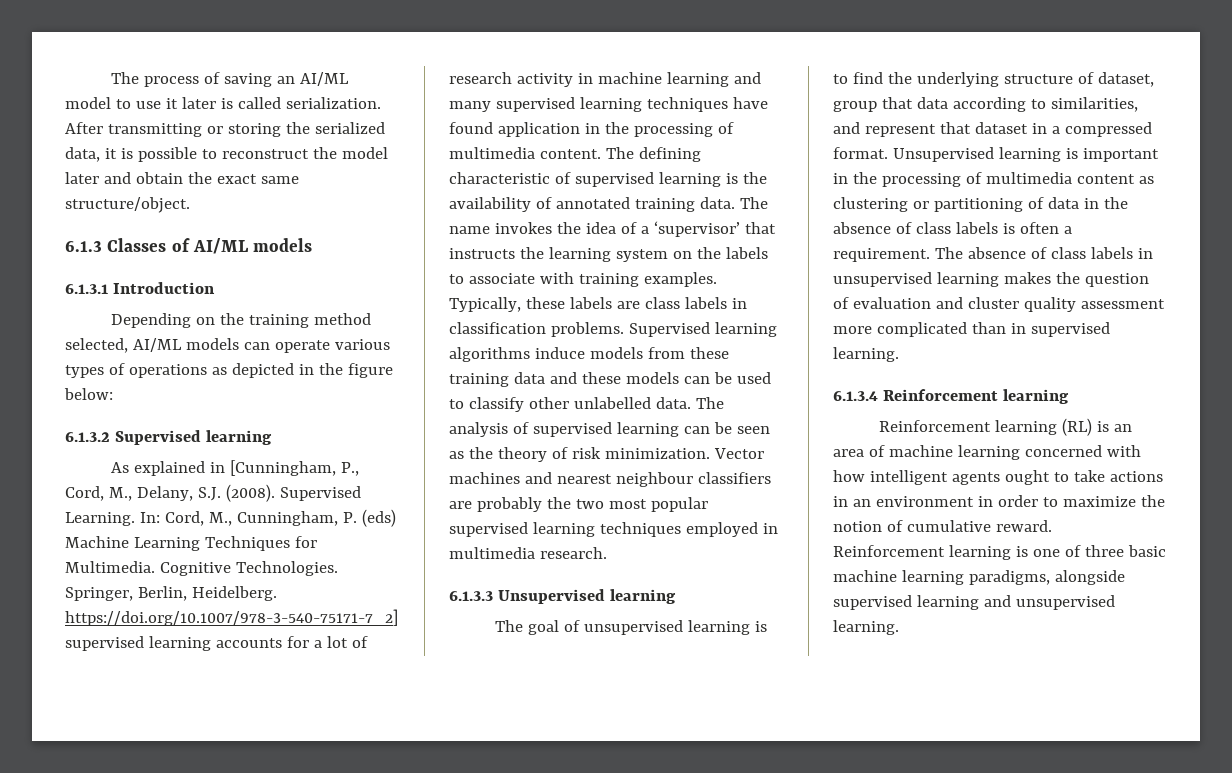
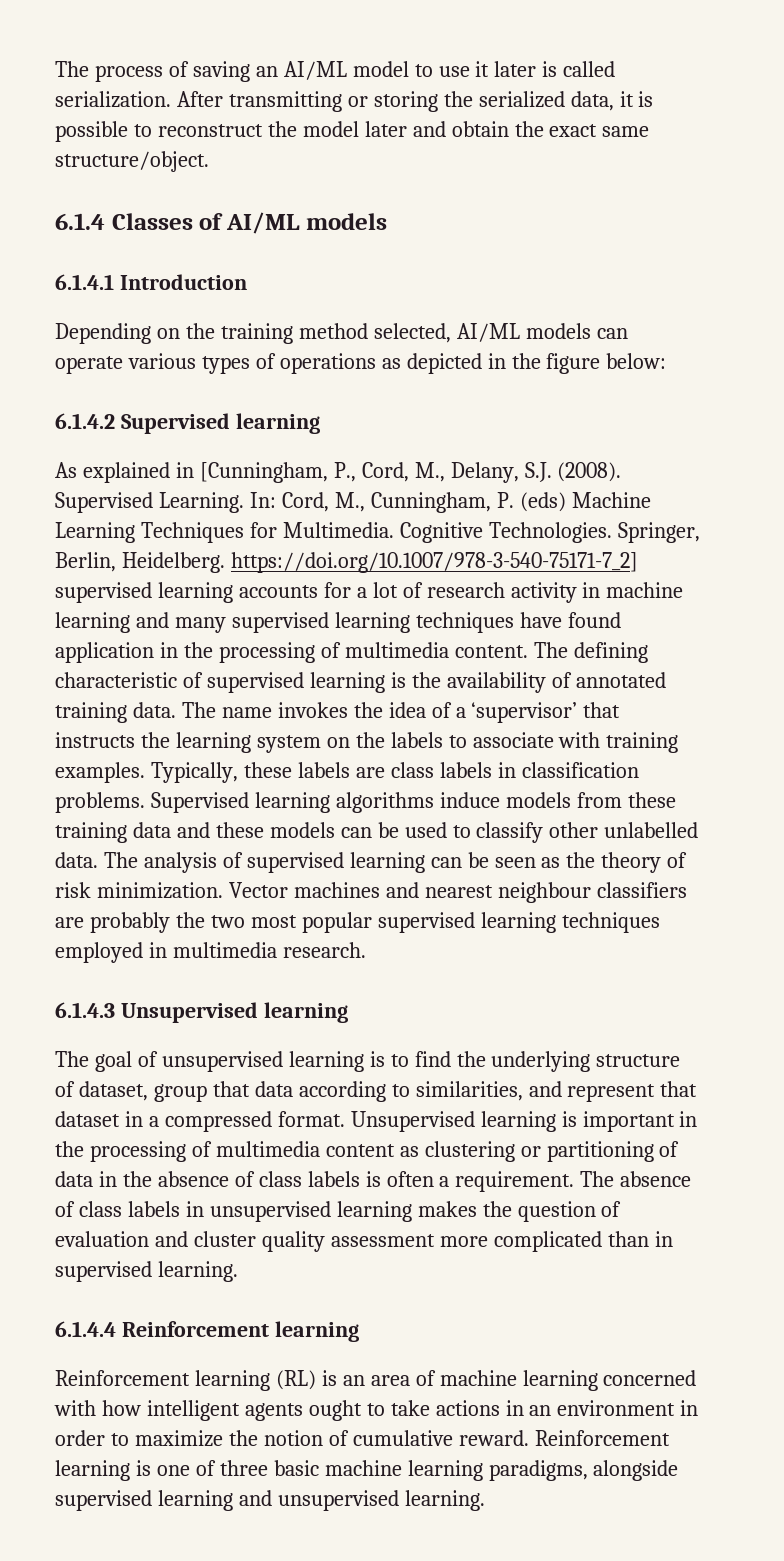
[65,241,102,252] 6.1.3 -> [55,213,105,230] 6.1.4
[65,284,108,294] 6.1.3.1 -> [55,274,114,290] 6.1.4.1
[65,432,110,442] 6.1.3.2 -> [55,413,115,429] 6.1.4.2
[449,591,493,601] 6.1.3.3 -> [55,1002,115,1018] 6.1.4.3
[833,391,878,401] 6.1.3.4 -> [55,1321,116,1337] 6.1.4.4

